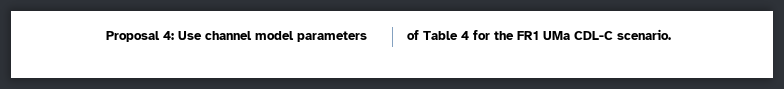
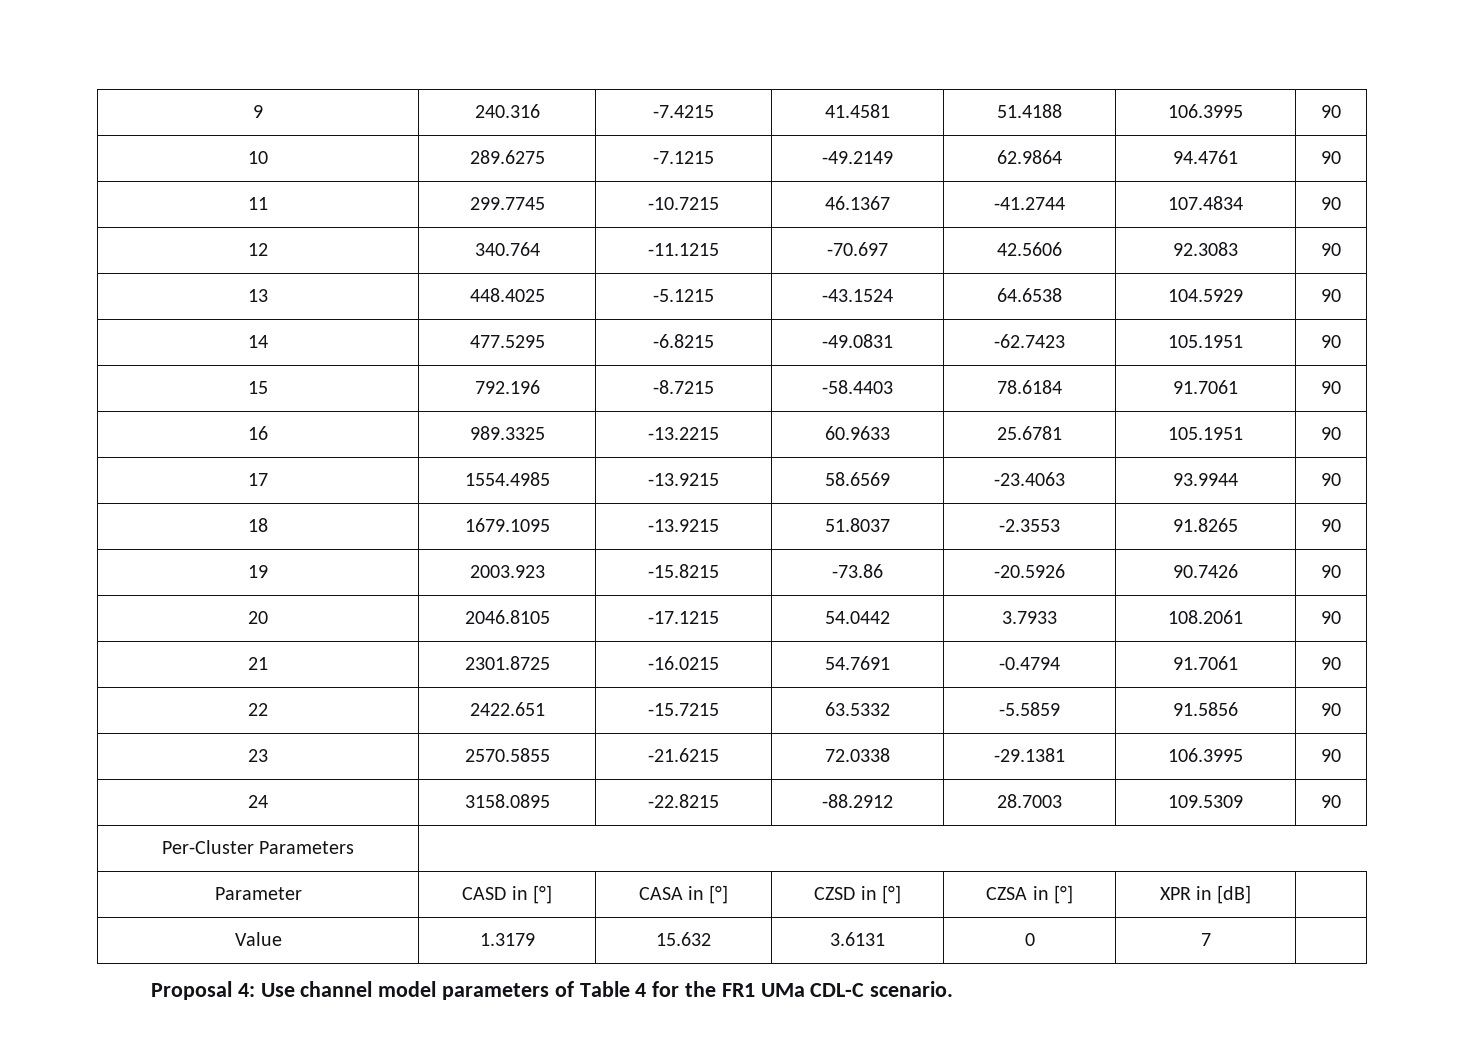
(106, 36) none -> [253,105,263,118] [474,104,540,118] [653,105,714,118] [825,104,890,118] [997,104,1062,118] [1168,104,1243,118] [1321,105,1341,118] [248,151,268,164] [469,150,545,164] [653,151,714,164] [822,151,893,164] [997,150,1062,164] [1173,150,1238,164] [1321,151,1341,164] [248,197,268,210] [469,197,545,210] [648,197,719,210] [825,196,890,210] [994,197,1065,210] [1168,196,1243,210] [1321,197,1341,210] [248,243,268,256] [474,242,540,256] [648,243,719,256] [827,242,888,256] [997,242,1062,256] [1173,242,1238,256] [1321,243,1341,256] [248,289,268,302] [469,288,545,302] [653,289,714,302] [822,289,893,302] [997,288,1062,302] [1168,289,1243,302] [1321,289,1341,302] [248,335,268,348] [469,335,545,348] [653,334,714,348] [822,334,893,348] [994,334,1065,348] [1168,335,1243,348] [1321,335,1341,348] [248,381,268,394] [474,380,540,394] [653,380,714,394] [822,380,893,394] [997,380,1062,394] [1173,380,1238,394] [1321,381,1341,394] [248,426,268,440] [469,426,545,440] [648,427,719,440] [825,426,890,440] [997,426,1062,440] [1168,427,1243,440] [1321,427,1341,440] [248,473,268,486] [464,472,550,486] [648,473,719,486] [825,472,890,486] [994,472,1065,486] [1173,473,1238,486] [1321,473,1341,486] [248,518,268,532] [464,518,550,532] [648,519,719,532] [825,518,890,532] [999,519,1060,532] [1173,518,1238,532] [1321,519,1341,532] [248,565,268,578] [469,565,545,578] [648,564,719,578] [832,564,883,578] [994,564,1065,578] [1173,564,1238,578] [1321,565,1341,578] [248,611,268,624] [464,610,550,624] [648,611,719,624] [825,611,890,624] [1002,611,1057,624] [1168,610,1243,624] [1321,611,1341,624] [248,657,268,670] [464,656,550,670] [648,656,719,670] [825,656,890,670] [999,657,1060,670] [1173,656,1238,670] [1321,657,1341,670] [248,703,268,716] [469,702,545,716] [648,703,719,716] [825,702,890,716] [999,702,1060,716] [1173,702,1238,716] [1321,703,1341,716] [248,749,268,762] [464,748,550,762] [648,748,719,762] [825,748,890,762] [994,748,1065,762] [1168,748,1243,762] [1321,749,1341,762] [248,795,268,808] [464,794,550,808] [648,794,719,808] [822,794,893,808] [997,794,1062,808] [1168,795,1243,808] [1321,795,1341,808] [161,840,355,854] [214,887,302,900] [462,885,552,904] [638,885,729,904] [814,885,901,904] [986,885,1073,904] [1159,885,1252,904] [234,932,282,946] [479,933,535,946] [656,932,711,946] [830,932,885,946] [1024,933,1035,946] [1200,933,1211,946] 9 | 240.316 | -7.4215 | 41.4581 | 51.4188 | 106.3995 | 90 // 10 | 289.6275 | -7.1215 | -49.2149 | 62.9864 | 94.4761 | 90 // 11 | 299.7745 | -10.7215 | 46.1367 | -41.2744 | 107.4834 | 90 // 12 | 340.764 | -11.1215 | -70.697 | 42.5606 | 92.3083 | 90 // 13 | 448.4025 | -5.1215 | -43.1524 | 64.6538 | 104.5929 | 90 // 14 | 477.5295 | -6.8215 | -49.0831 | -62.7423 | 105.1951 | 90 // 15 | 792.196 | -8.7215 | -58.4403 | 78.6184 | 91.7061 | 90 // 16 | 989.3325 | -13.2215 | 60.9633 | 25.6781 | 105.1951 | 90 // 17 | 1554.4985 | -13.9215 | 58.6569 | -23.4063 | 93.9944 | 90 // 18 | 1679.1095 | -13.9215 | 51.8037 | -2.3553 | 91.8265 | 90 // 19 | 2003.923 | -15.8215 | -73.86 | -20.5926 | 90.7426 | 90 // 20 | 2046.8105 | -17.1215 | 54.0442 | 3.7933 | 108.2061 | 90 // 21 | 2301.8725 | -16.0215 | 54.7691 | -0.4794 | 91.7061 | 90 // 22 | 2422.651 | -15.7215 | 63.5332 | -5.5859 | 91.5856 | 90 // 23 | 2570.5855 | -21.6215 | 72.0338 | -29.1381 | 106.3995 | 90 // 24 | 3158.0895 | -22.8215 | -88.2912 | 28.7003 | 109.5309 | 90 // Per-Cluster Parameters // Parameter | CASD in [°] | CASA in [°] | CZSD in [°] | CZSA in [°] | XPR in [dB] | // Value | 1.3179 | 15.632 | 3.6131 | 0 | 7 | //

